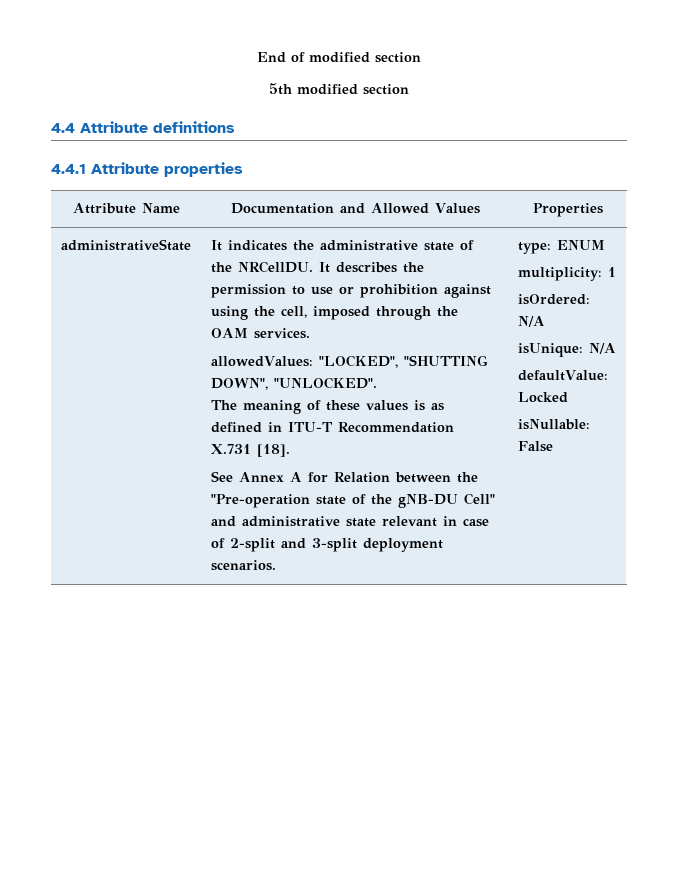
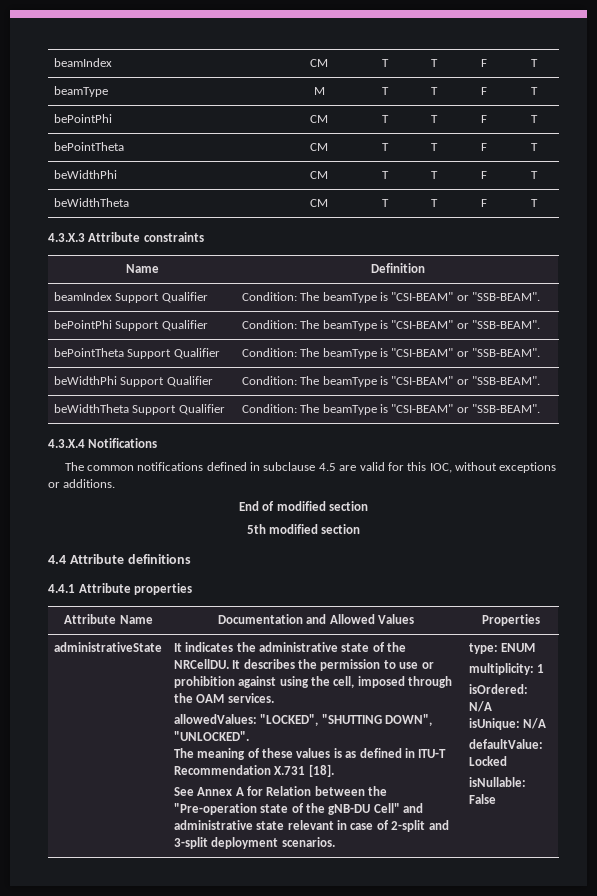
(257, 57) none -> [53,58,112,67] [310,59,329,67] [381,59,389,67] [431,59,438,67] [480,59,487,67] [530,59,538,67] [53,86,108,97] [313,87,325,95] [381,87,389,95] [431,87,438,95] [480,87,487,95] [530,87,538,95] [53,114,112,123] [310,115,329,123] [381,115,389,123] [431,115,438,123] [480,115,487,123] [530,115,538,123] [53,142,124,151] [310,143,329,151] [381,143,389,151] [431,143,438,151] [480,143,487,151] [530,143,538,151] [53,170,117,179] [310,171,329,179] [381,171,389,179] [431,171,438,179] [480,171,487,179] [530,171,538,179] [53,198,129,207] [310,199,329,207] [381,199,389,207] [431,199,438,207] [480,199,487,207] [530,199,538,207] [48,232,204,242] [126,264,159,273] [370,263,425,273] [53,292,208,303] [241,292,541,303] [53,320,208,331] [241,320,541,331] [53,348,220,359] [241,348,541,359] [53,376,213,387] [241,376,541,387] [53,404,225,415] [241,404,541,415] [48,438,158,448] [64,462,557,473] [48,479,116,488] beamIndex | CM | T | T | F | T // beamType | M | T | T | F | T // bePointPhi | CM | T | T | F | T // bePointTheta | CM | T | T | F | T // beWidthPhi | CM | T | T | F | T // beWidthTheta | CM | T | T | F | T // 4.3.X.3 Attribute constraints // Name | Definition // beamIndex Support Qualifier | Condition: The beamType is "CSI-BEAM" or "SSB-BEAM". // bePointPhi Support Qualifier | Condition: The beamType is "CSI-BEAM" or "SSB-BEAM". // bePointTheta Support Qualifier | Condition: The beamType is "CSI-BEAM" or "SSB-BEAM". // beWidthPhi Support Qualifier | Condition: The beamType is "CSI-BEAM" or "SSB-BEAM". // beWidthTheta Support Qualifier | Condition: The beamType is "CSI-BEAM" or "SSB-BEAM". // 4.3.X.4 Notifications // The common notifications defined in subclause 4.5 are valid for this IOC, without exceptions or additions. //

